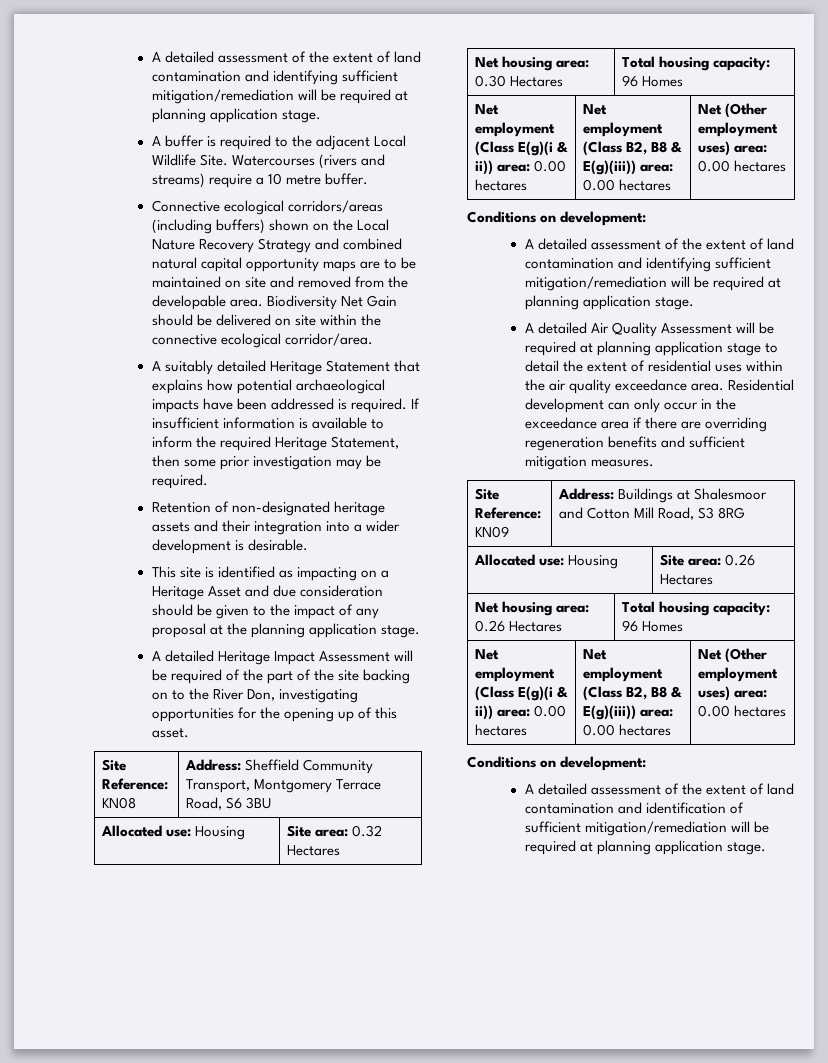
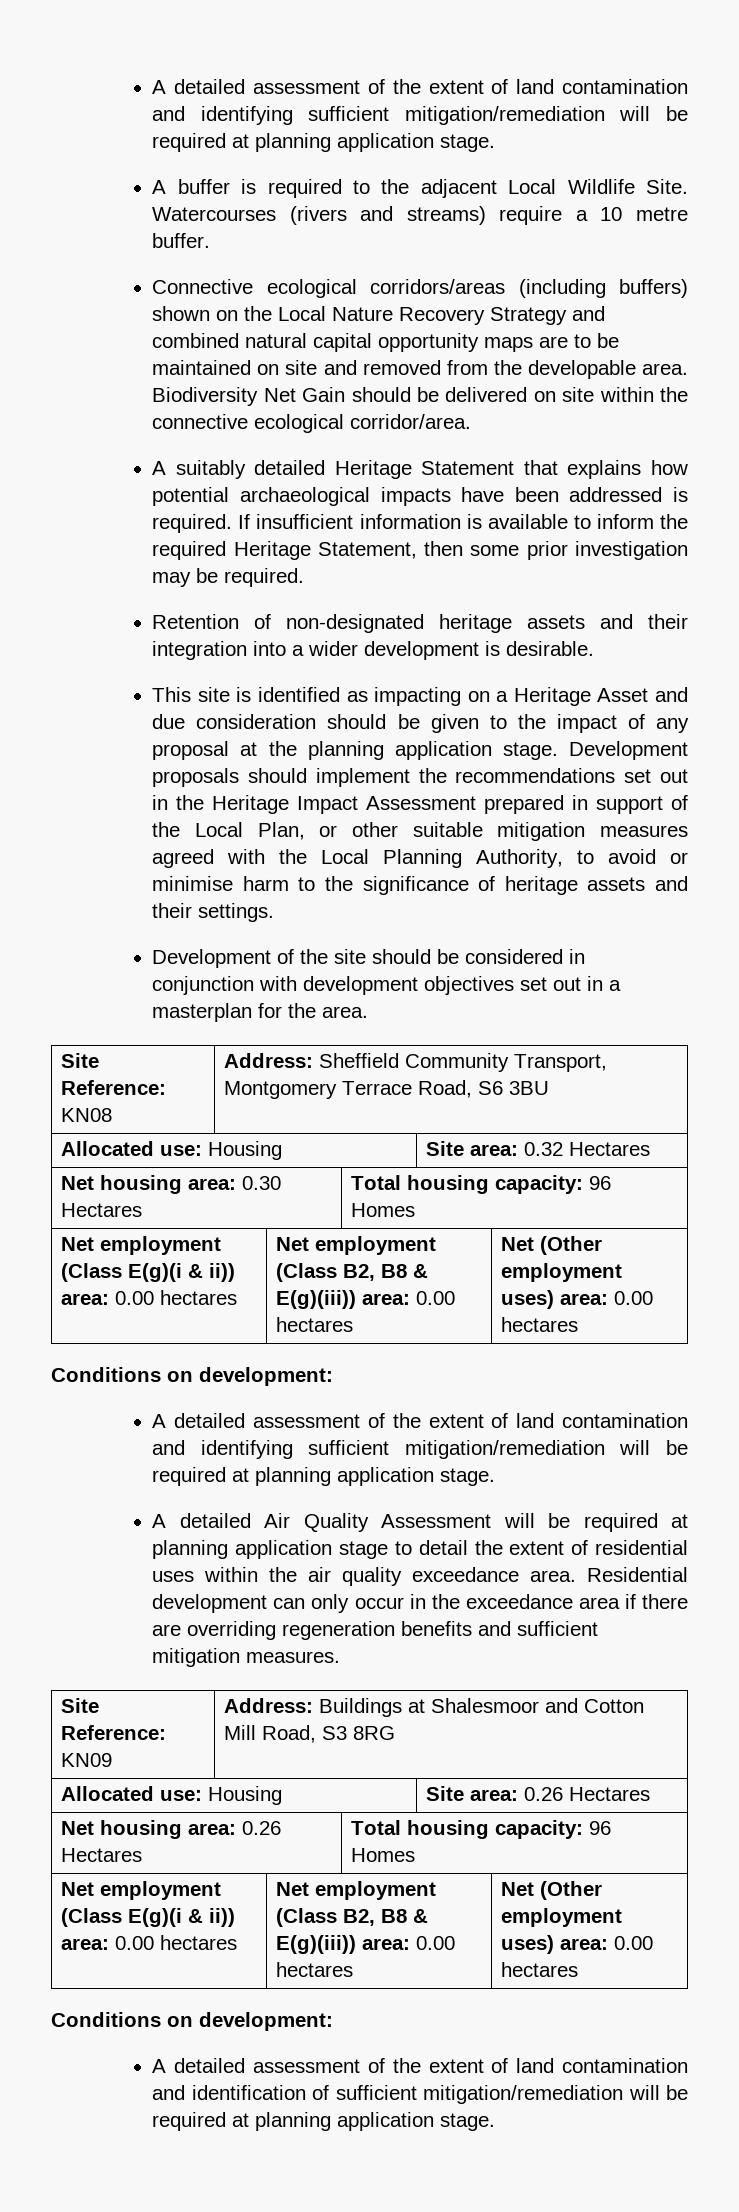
[151,650,414,665] [151,669,411,684] [151,688,359,703] [151,707,398,722] [151,728,189,738] // A detailed Heritage Impact Assessment will be required of the part of the site backing on to the River Don, investigating opportunities for the opening up of this asset. -> [569,741,688,760] [152,768,688,787] [152,795,689,814] [152,822,688,841] [152,849,689,868] [152,876,688,895] [152,903,275,922] [152,949,586,968] [152,976,622,995] [152,1003,369,1022] Development proposals should implement the recommendations set out in the Heritage Impact Assessment prepared in support of the Local Plan, or other suitable mitigation measures agreed with the Local Planning Authority, to avoid or minimise harm to the significance of heritage assets and their settings. // Development of the site should be considered in conjunction with development objectives set out in a masterplan for the area.

